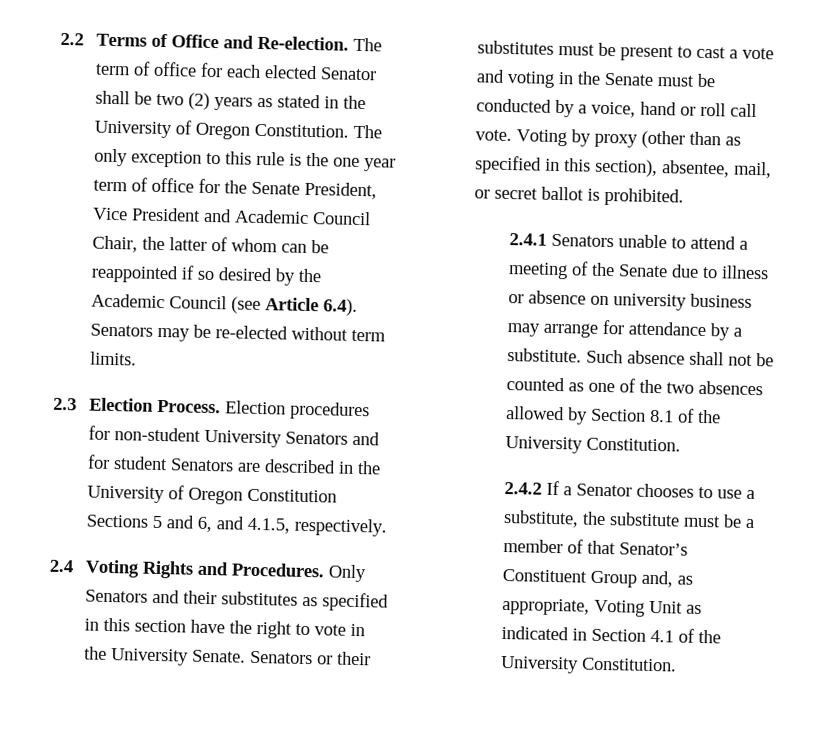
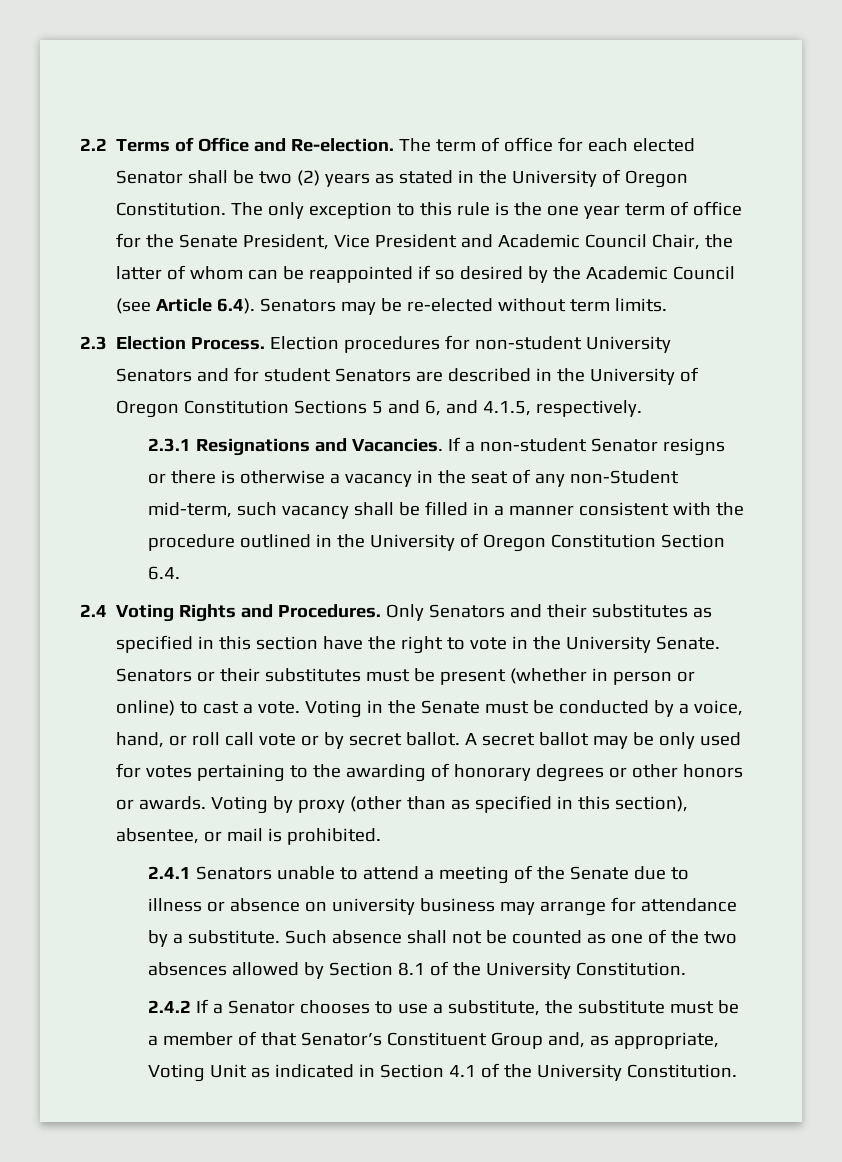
(387, 527) none -> [148,437,726,456] [148,469,680,487] [148,501,745,519] [148,533,726,552] [148,566,181,580] // 2.3.1 Resignations and Vacancies. If a non-student Senator resigns or there is otherwise a vacancy in the seat of any non-Student mid-term, such vacancy shall be filled in a manner consistent with the procedure outlined in the University of Oregon Constitution Section 6.4.
[676,46,774,60] [475,69,555,88] to cast a vote and voting -> [510,668,696,685] [116,700,363,718] (whether in person or online) to cast a vote. Voting
[639,101,677,116] hand -> [116,732,165,748] hand,
[474,129,512,142] vote. -> [259,732,742,749] [116,763,744,782] [116,796,207,810] vote or by secret ballot. A secret ballot may be only used for votes pertaining to the awarding of honorary degrees or other honors or awards.
[732,161,772,179] [473,186,584,201] mail, or secret ballot -> [204,828,264,842] or mail

